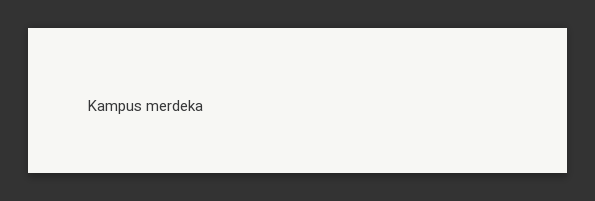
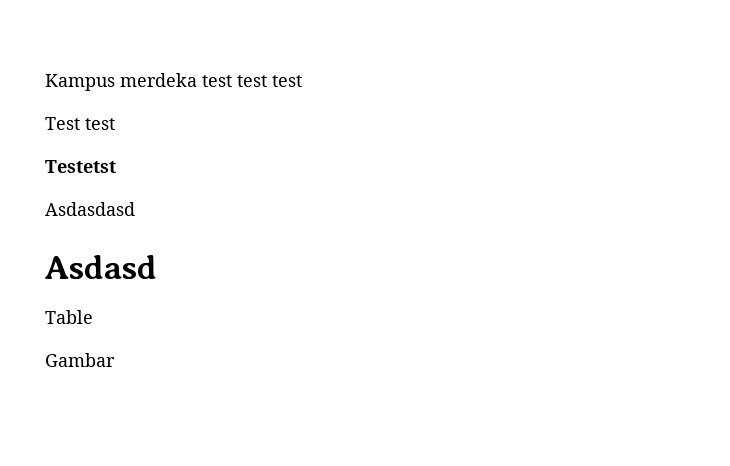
(204, 105) none -> [202,75,302,87] [45,117,115,130] [45,160,116,173] [45,202,135,216] [44,255,157,279] [45,310,93,324] [45,353,115,367] test test test // Test test // Testetst // Asdasdasd // Asdasd // Table // Gambar

